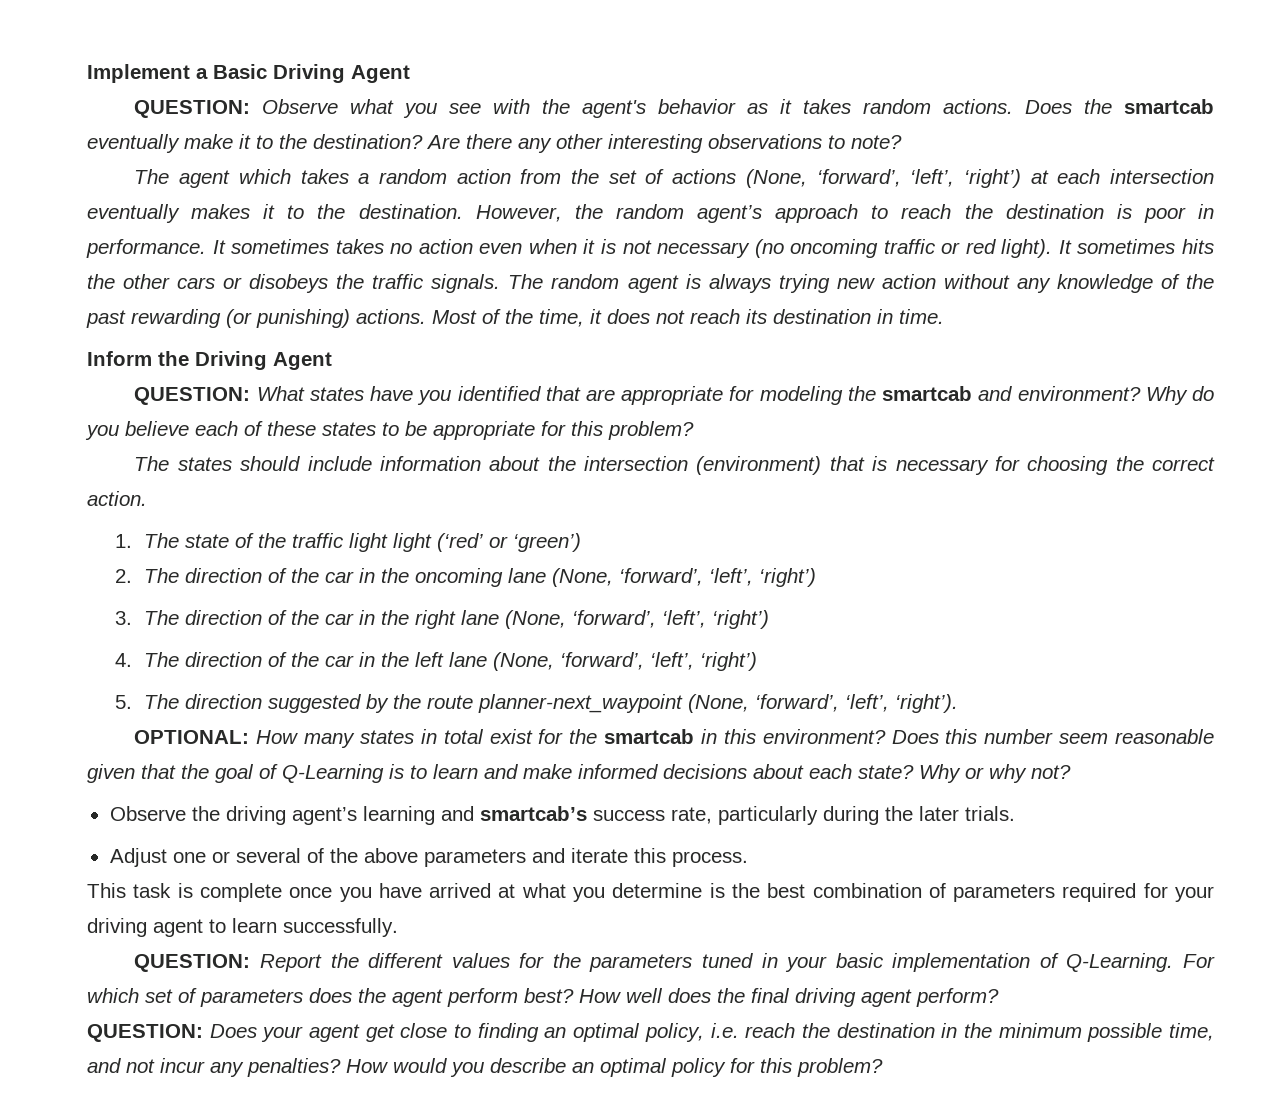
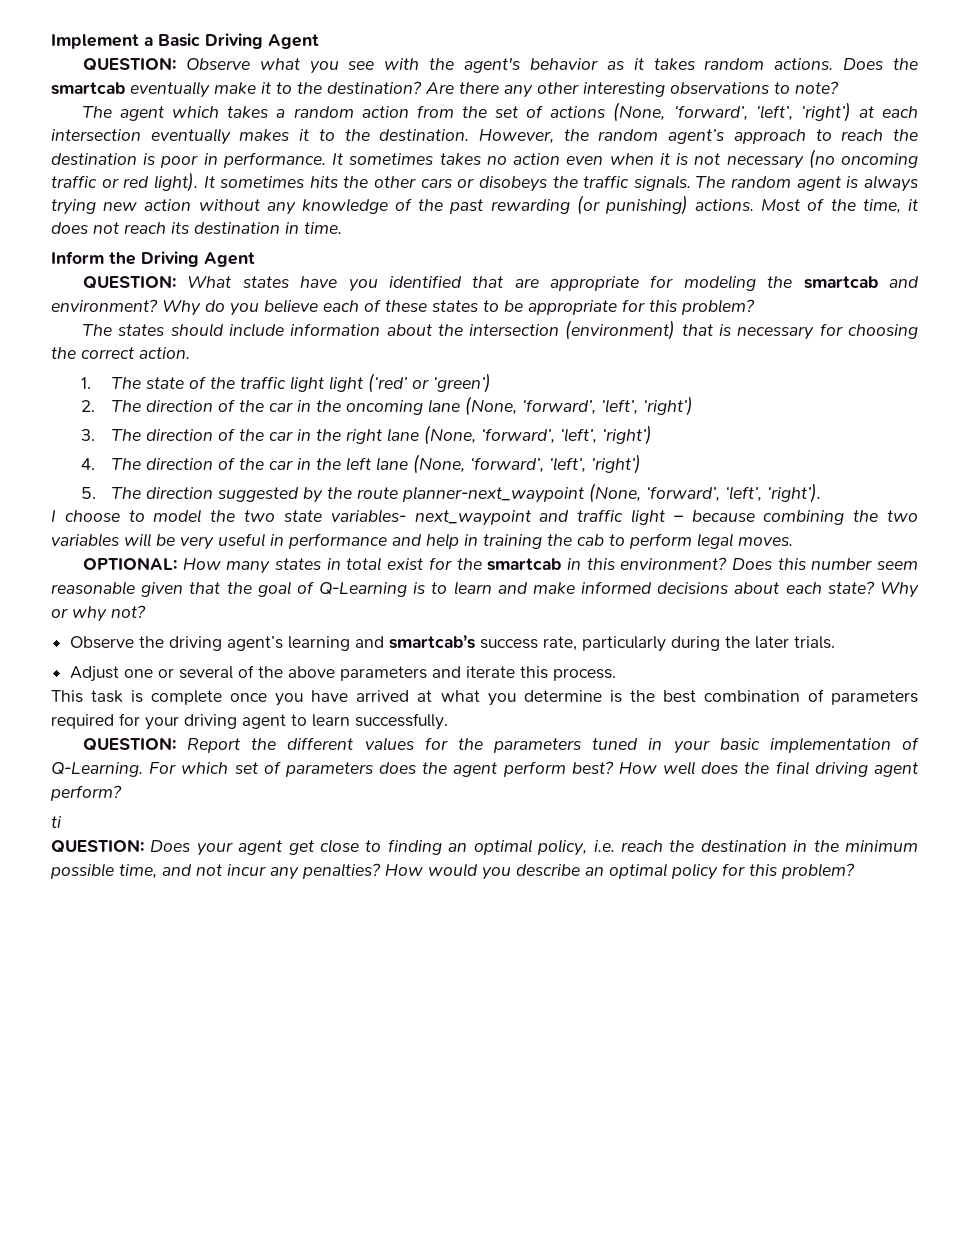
(958, 703) none -> [51,509,918,526] [51,533,793,550] // I choose to model the two state variables- next_waypoint and traffic light – because combining the two variables will be very useful in performance and help in training the cab to perform legal moves.
(999, 997) none -> [51,816,62,828] // ti

